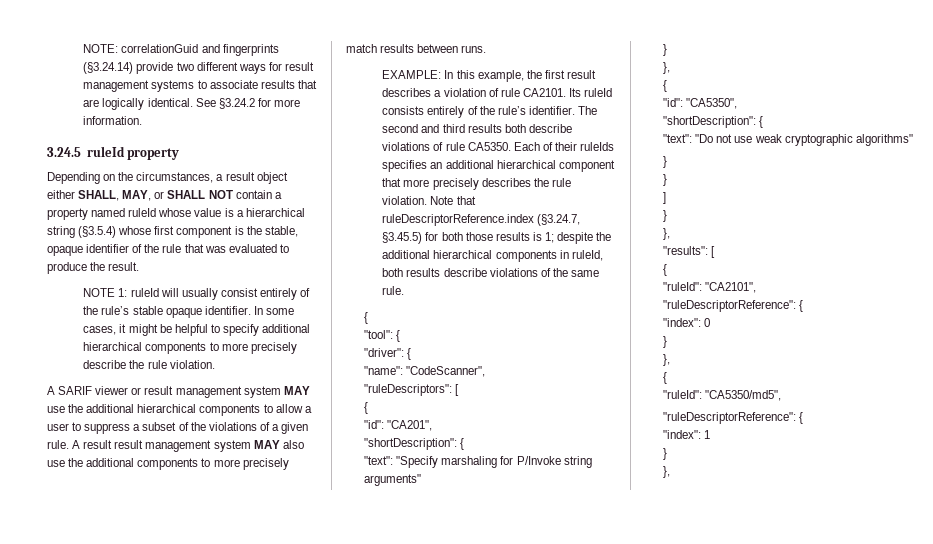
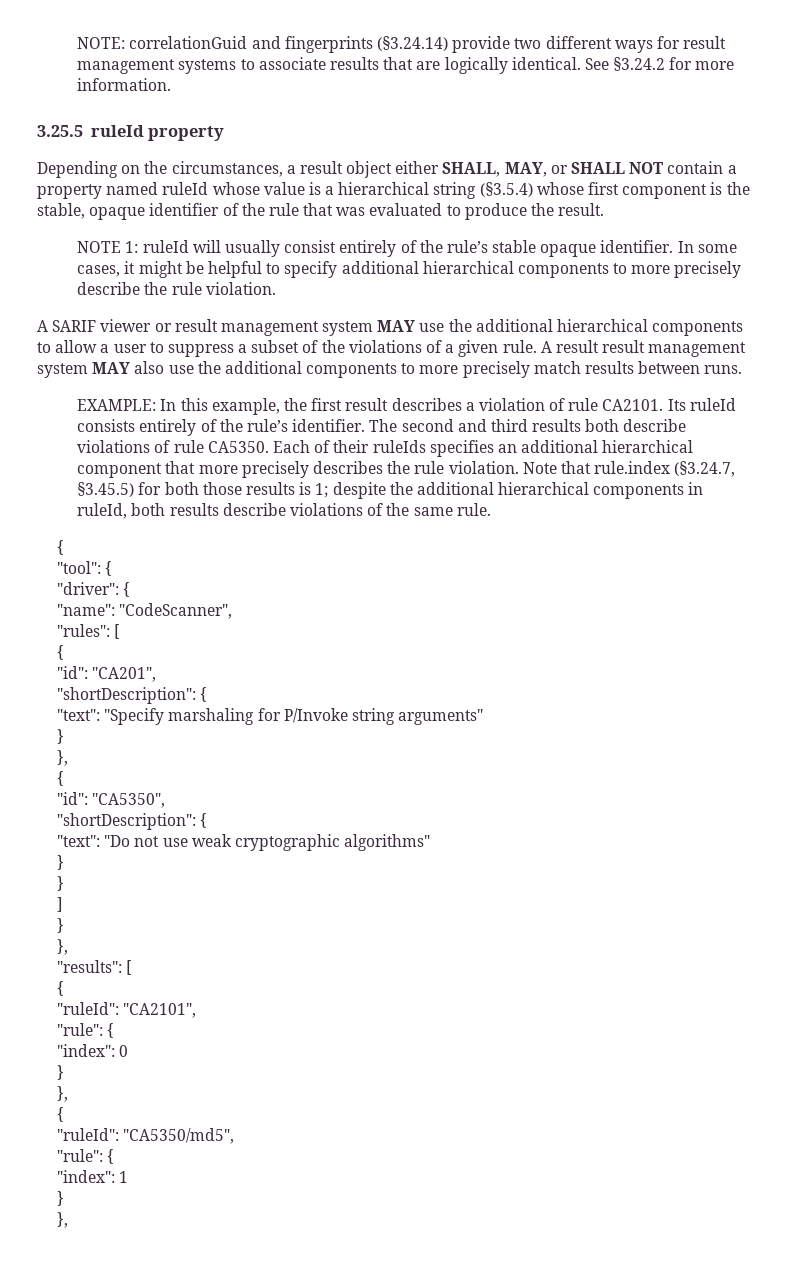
[47,147,81,157] 3.24.5 -> [37,125,83,137] 3.25.5
[382,214,535,226] ruleDescriptorReference.index -> [594,461,671,474] rule.index
[364,384,453,396] "ruleDescriptors": -> [57,624,111,637] "rules":
[663,300,797,312] "ruleDescriptorReference": -> [57,1023,104,1036] "rule":
[663,412,797,424] "ruleDescriptorReference": -> [57,1149,104,1162] "rule":

